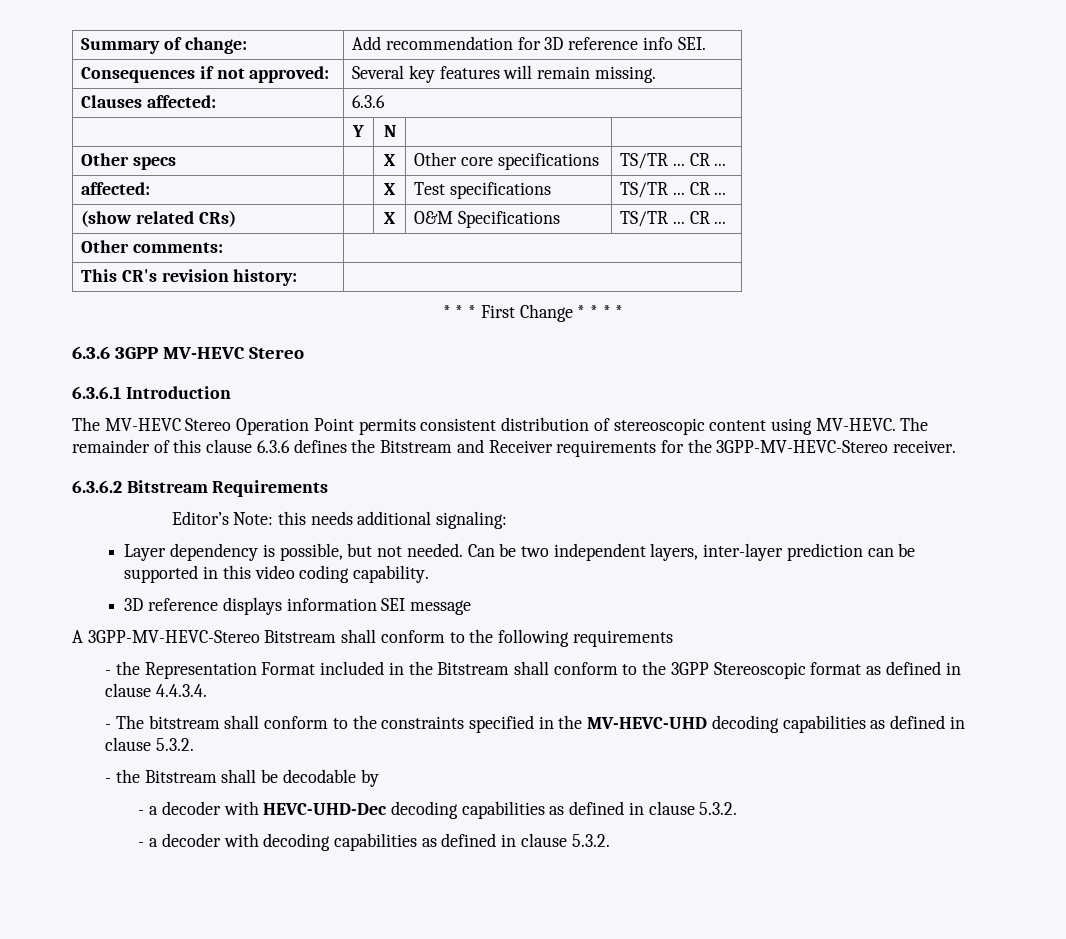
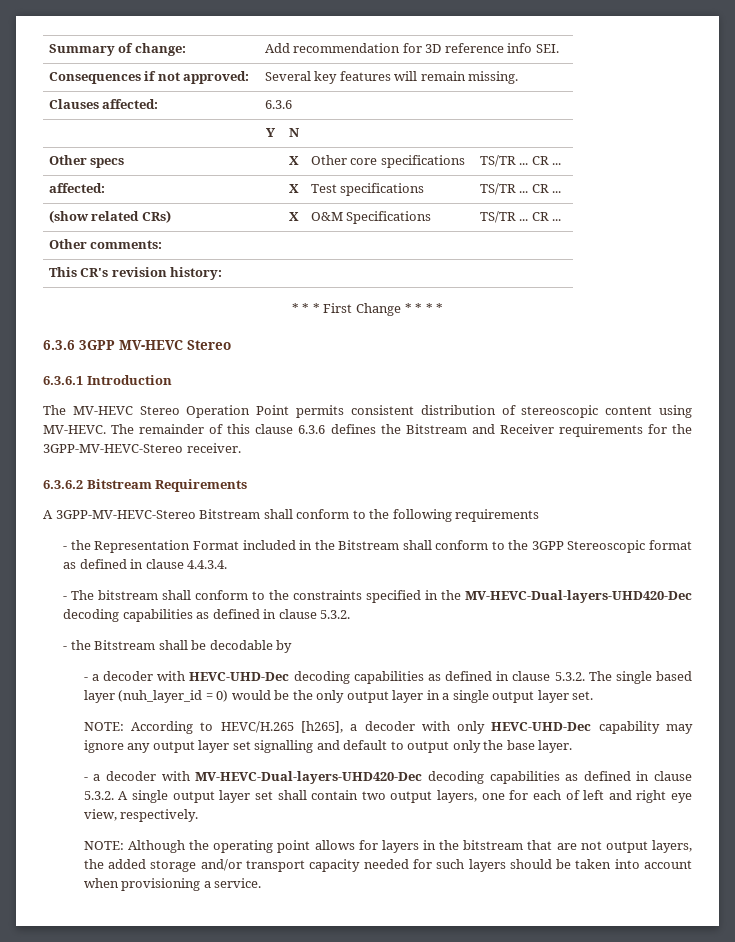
[171,511,508,529] [124,543,916,561] [124,565,430,583] [124,597,472,615] // Editor’s Note: this needs additional signaling: // Layer dependency is possible, but not needed. Can be two independent layers, inter-layer prediction can be supported in this video coding capability. // 3D reference displays information SEI message -> (248, 485) none
[587,717,708,729] MV-HEVC-UHD -> [465,590,692,603] MV-HEVC-Dual-layers-UHD420-Dec
[138,833,610,851] // - a decoder with decoding capabilities as defined in clause 5.3.2. -> [588,671,693,684] [83,690,594,703] [83,721,693,734] [83,740,573,753] [83,771,692,784] [83,790,693,803] [83,809,199,822] [83,840,692,853] [83,859,692,872] [83,878,262,891] The single based layer (nuh_layer_id = 0) would be the only output layer in a single output layer set. // NOTE: According to HEVC/H.265 [h265], a decoder with only HEVC-UHD-Dec capability may ignore any output layer set signalling and default to output only the base layer. // - a decoder with MV-HEVC-Dual-layers-UHD420-Dec decoding capabilities as defined in clause 5.3.2. A single output layer set shall contain two output layers, one for each of left and right eye view, respectively. // NOTE: Although the operating point allows for layers in the bitstream that are not output layers, the added storage and/or transport capacity needed for such layers should be taken into account when provisioning a service.

